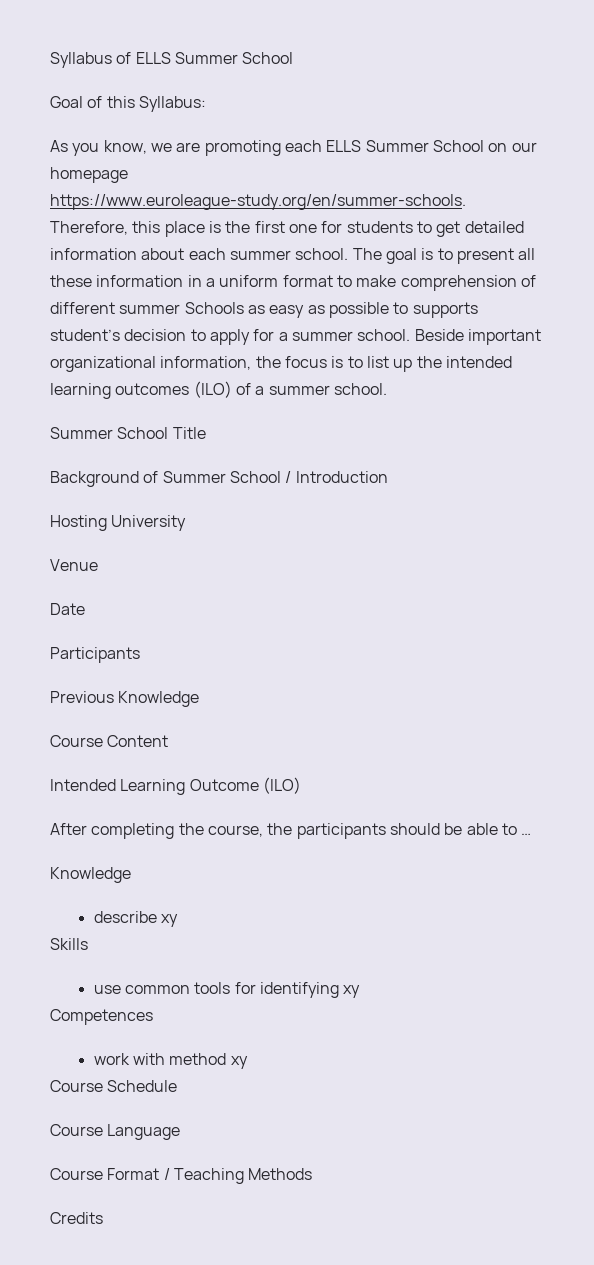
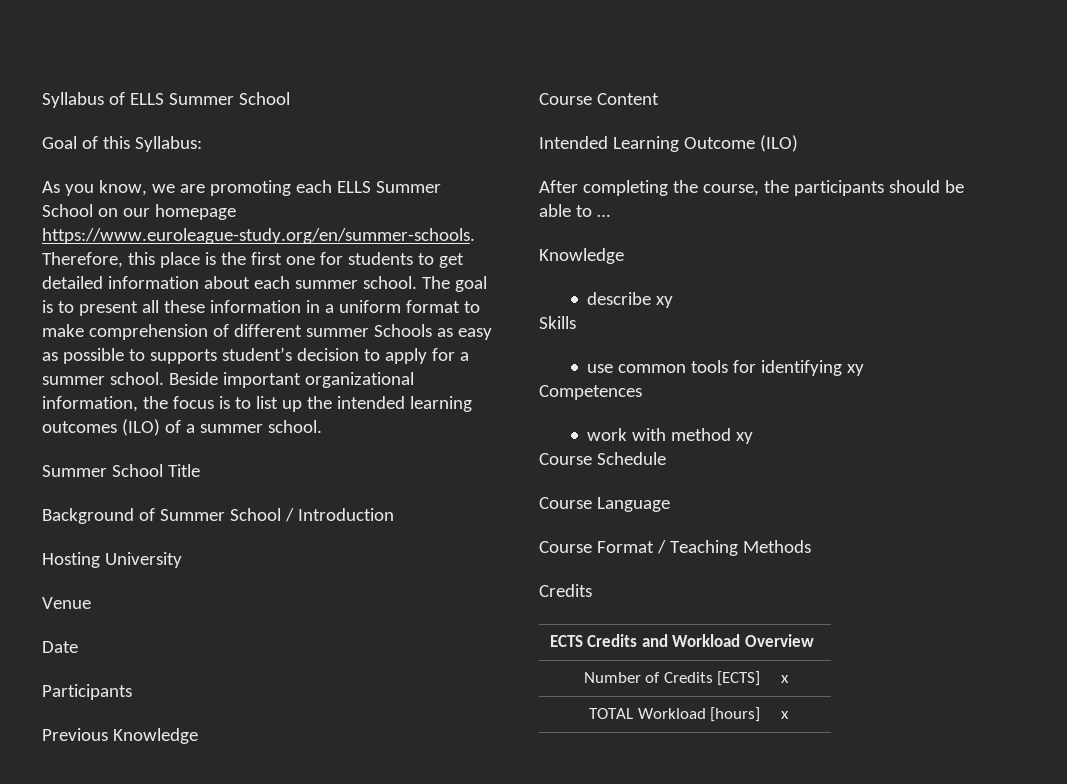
(103, 1218) none -> [549,634,814,647] [583,671,761,686] [780,675,789,683] [589,707,761,722] [780,711,789,719] // ECTS Credits and Workload Overview // Number of Credits [ECTS] | x // TOTAL Workload [hours] | x

